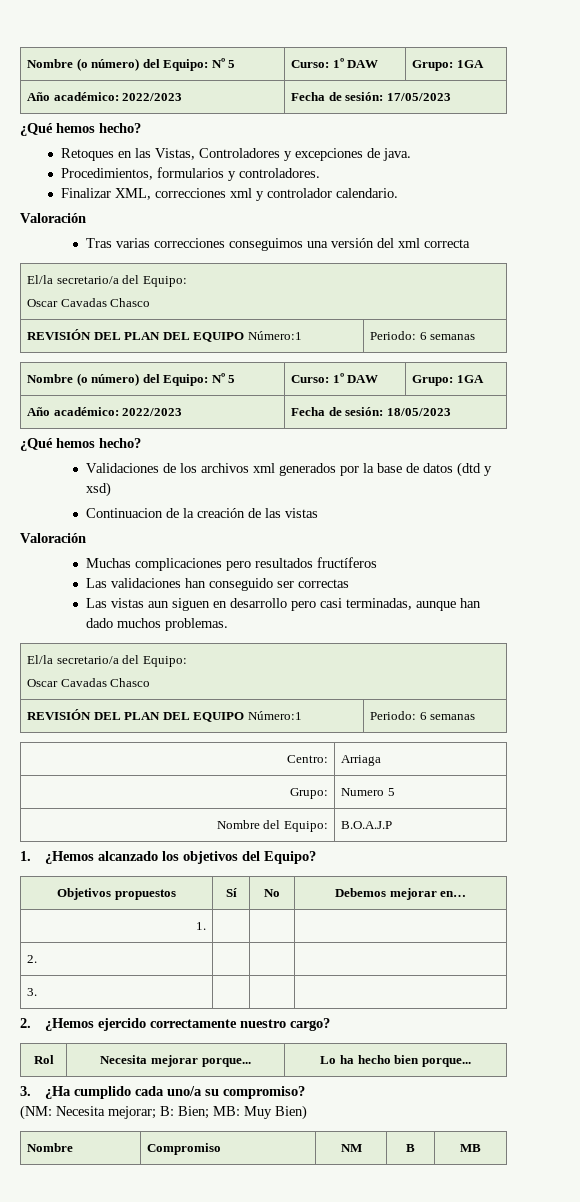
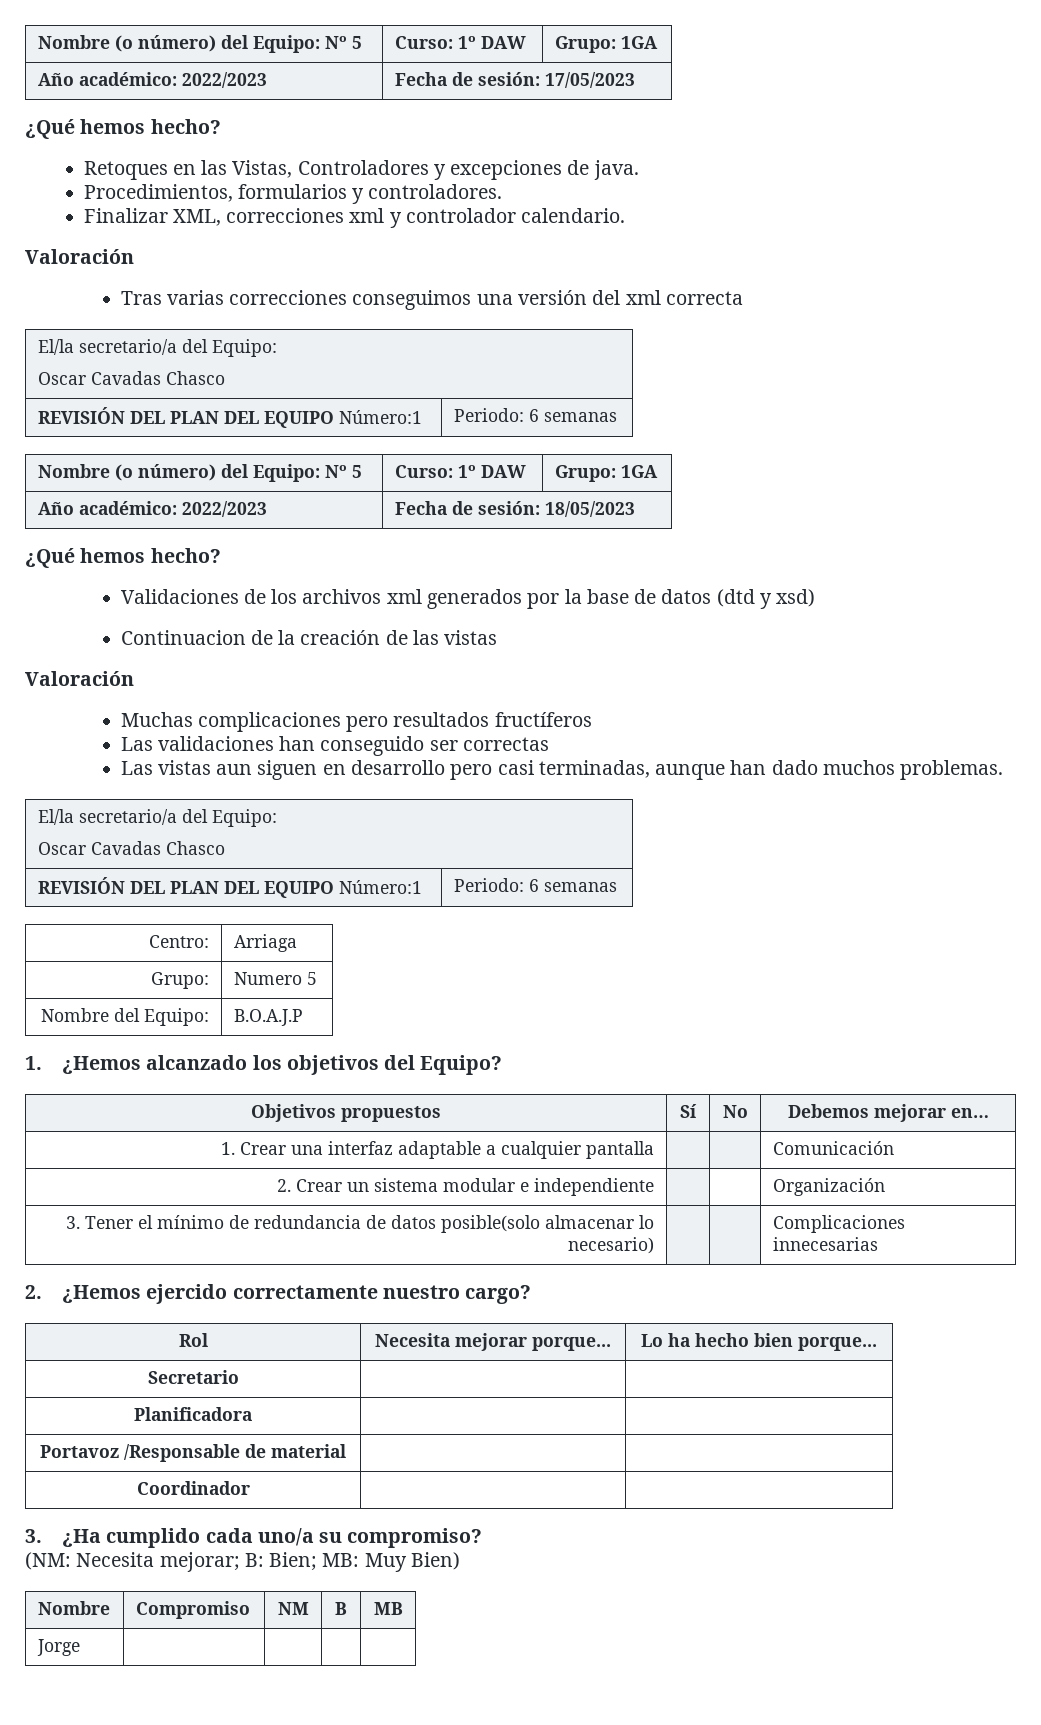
[27,955,38,963] [27,988,38,996] | | | // 2. | | | // 3. | | | -> [240,1141,655,1159] [772,1141,894,1155] [277,1178,655,1196] [772,1178,885,1196] [66,1215,655,1233] [568,1237,655,1254] [772,1215,905,1233] [772,1237,878,1251] Crear una interfaz adaptable a cualquier pantalla | | | Comunicación // 2. Crear un sistema modular e independiente | | | Organización // 3. Tener el mínimo de redundancia de datos posible(solo almacenar lo necesario) | | | Complicaciones innecesarias
(471, 1062) none -> [147,1370,239,1384] [134,1407,252,1421] [40,1444,346,1462] [136,1481,250,1495] // Secretario | | // Planificadora | | // Portavoz /Responsable de material | | // Coordinador | |
(481, 1148) none -> [36,1639,80,1656] // Jorge | | | |

